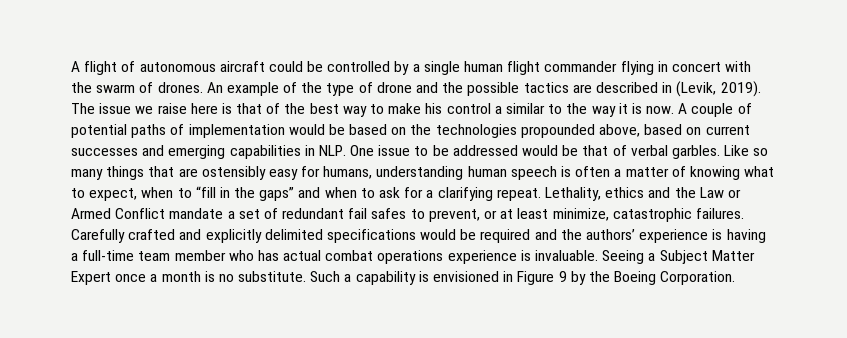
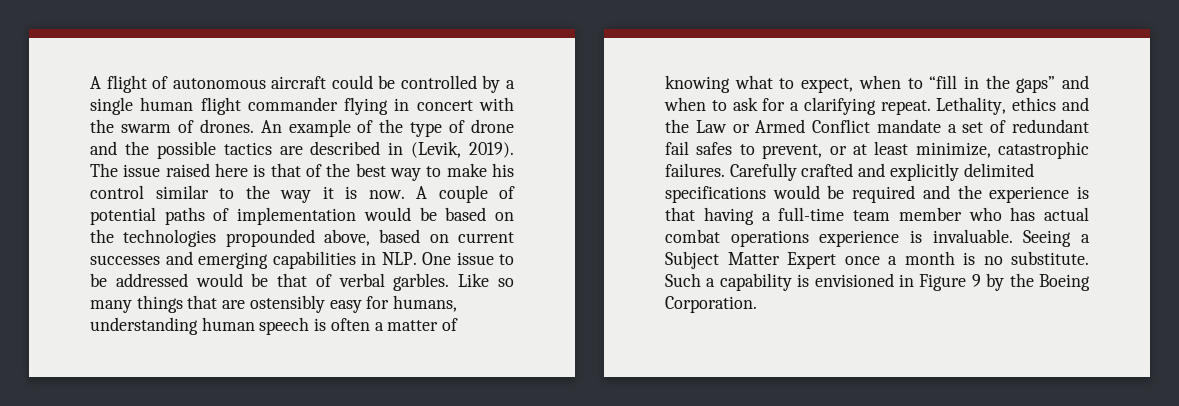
[135,103,187,114] we raise -> [165,163,210,177] raised
[494,106,502,114] a -> (144, 192) none
[586,229,723,243] authors’ experience is -> [989,186,1089,203] [665,207,695,221] experience is that

